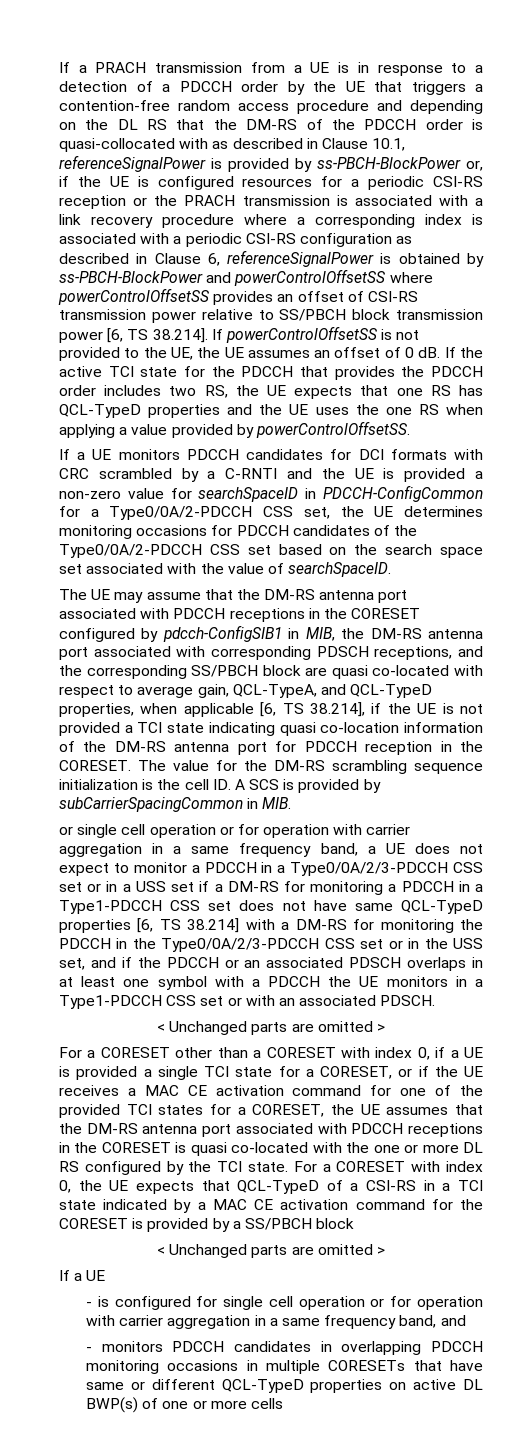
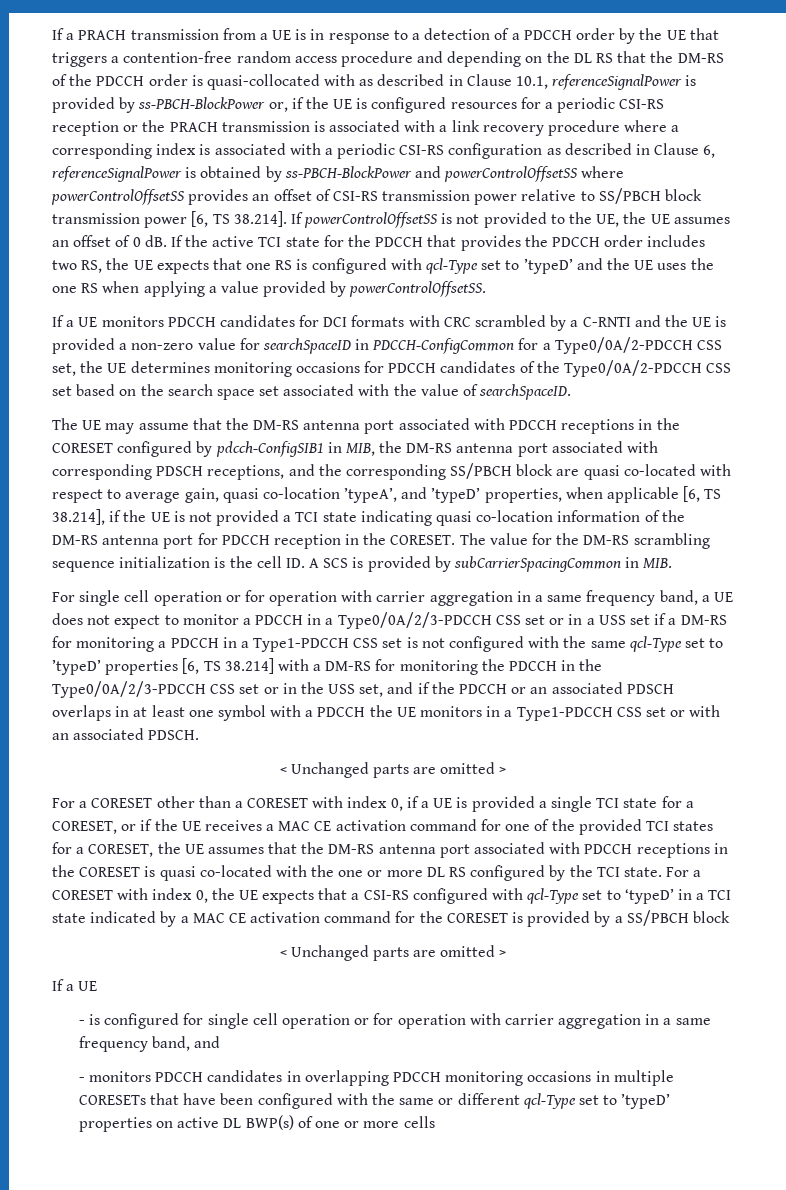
[458,385,483,396] [59,404,221,418] has QCL-TypeD properties -> [296,258,573,274] is configured with qcl-Type set to ’typeD’
[232,684,433,698] QCL-TypeA, and QCL-TypeD -> [222,487,481,503] quasi co-location ’typeA’, and ’typeD’
[59,826,73,835] or -> [52,592,75,602] For
[239,900,483,914] does not have same QCL-TypeD -> [406,636,724,652] [52,659,101,675] is not configured with the same qcl-Type set to ’typeD’
[237,1180,417,1194] QCL-TypeD of a CSI-RS -> [351,888,674,904] a CSI-RS configured with qcl-Type set to ‘typeD’
[86,1379,304,1393] same or different QCL-TypeD -> [220,1093,671,1109] been configured with the same or different qcl-Type set to ’typeD’

